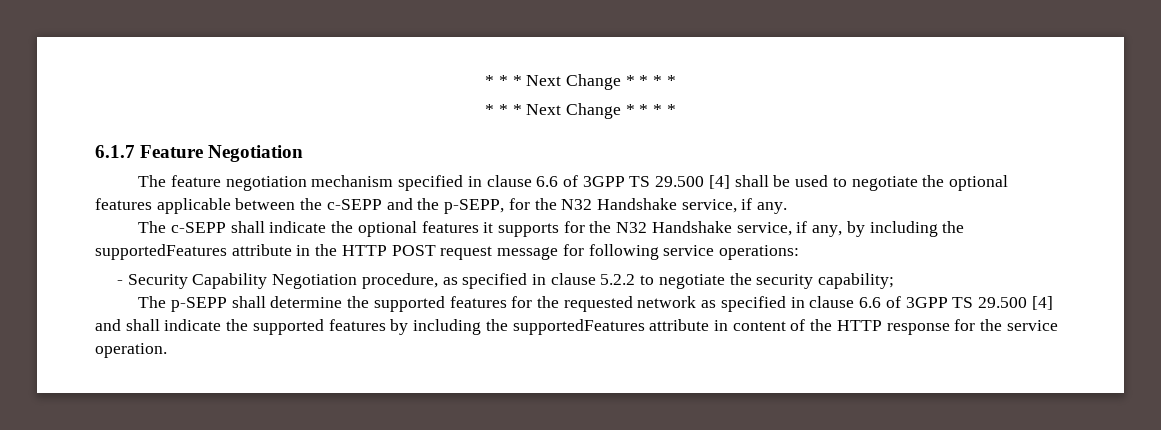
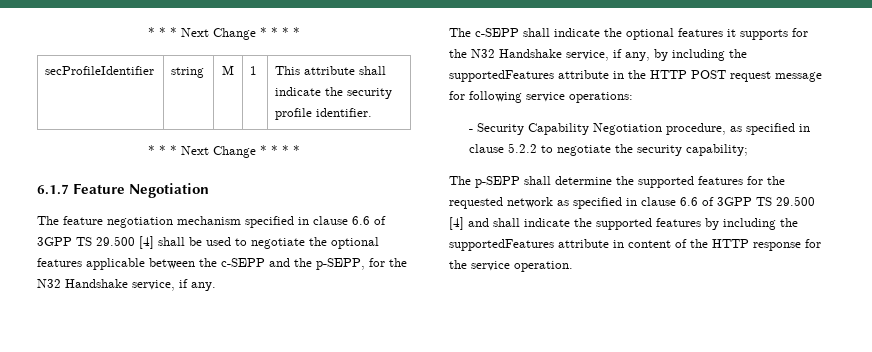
[485,74,676,90] * * * Next Change * * * * -> [148,27,300,40] [45,66,155,75] [171,67,205,78] [222,65,234,75] [250,66,258,75] [275,66,387,75] [275,87,393,99] [275,108,373,120] * * * Next Change * * * * // secProfileIdentifier | string | M | 1 | This attribute shall indicate the security profile identifier.

